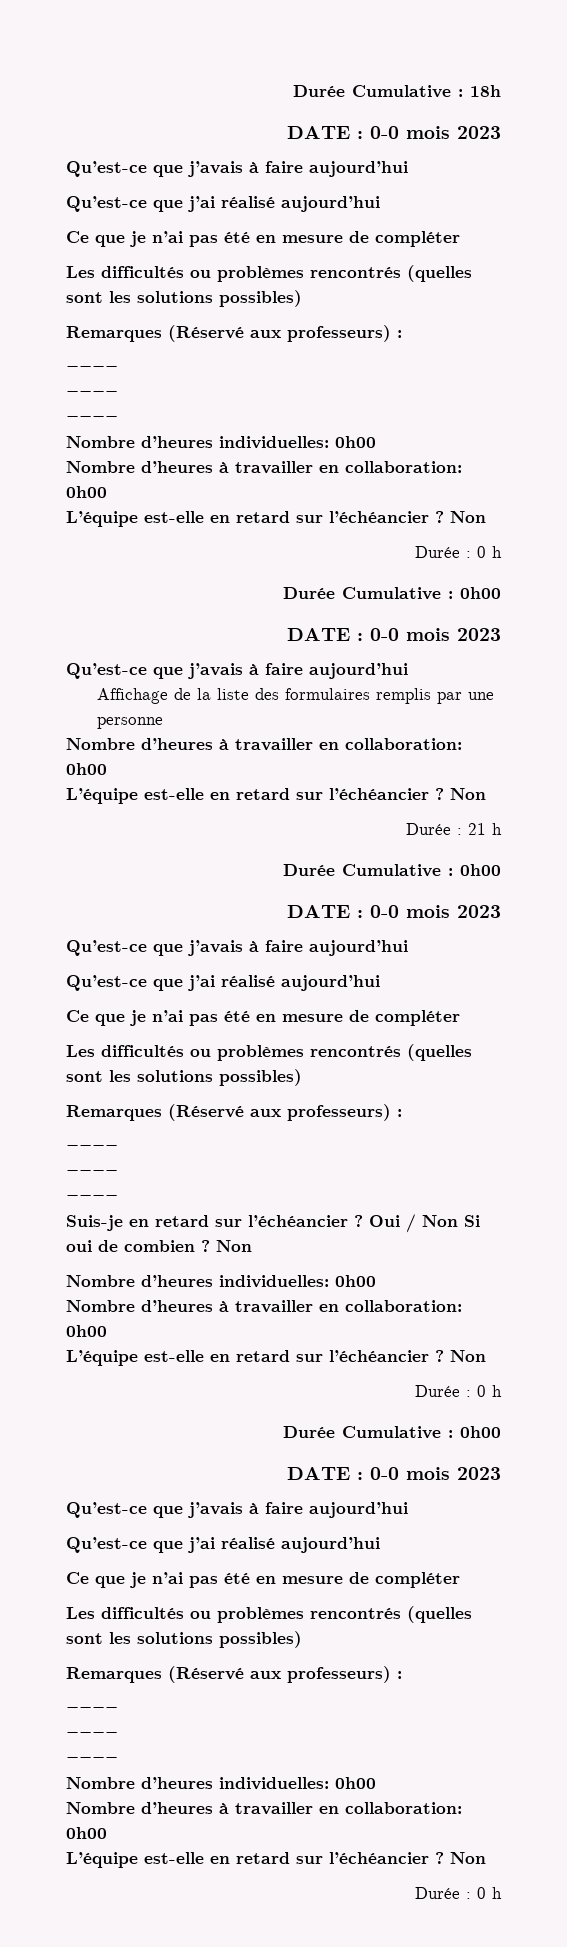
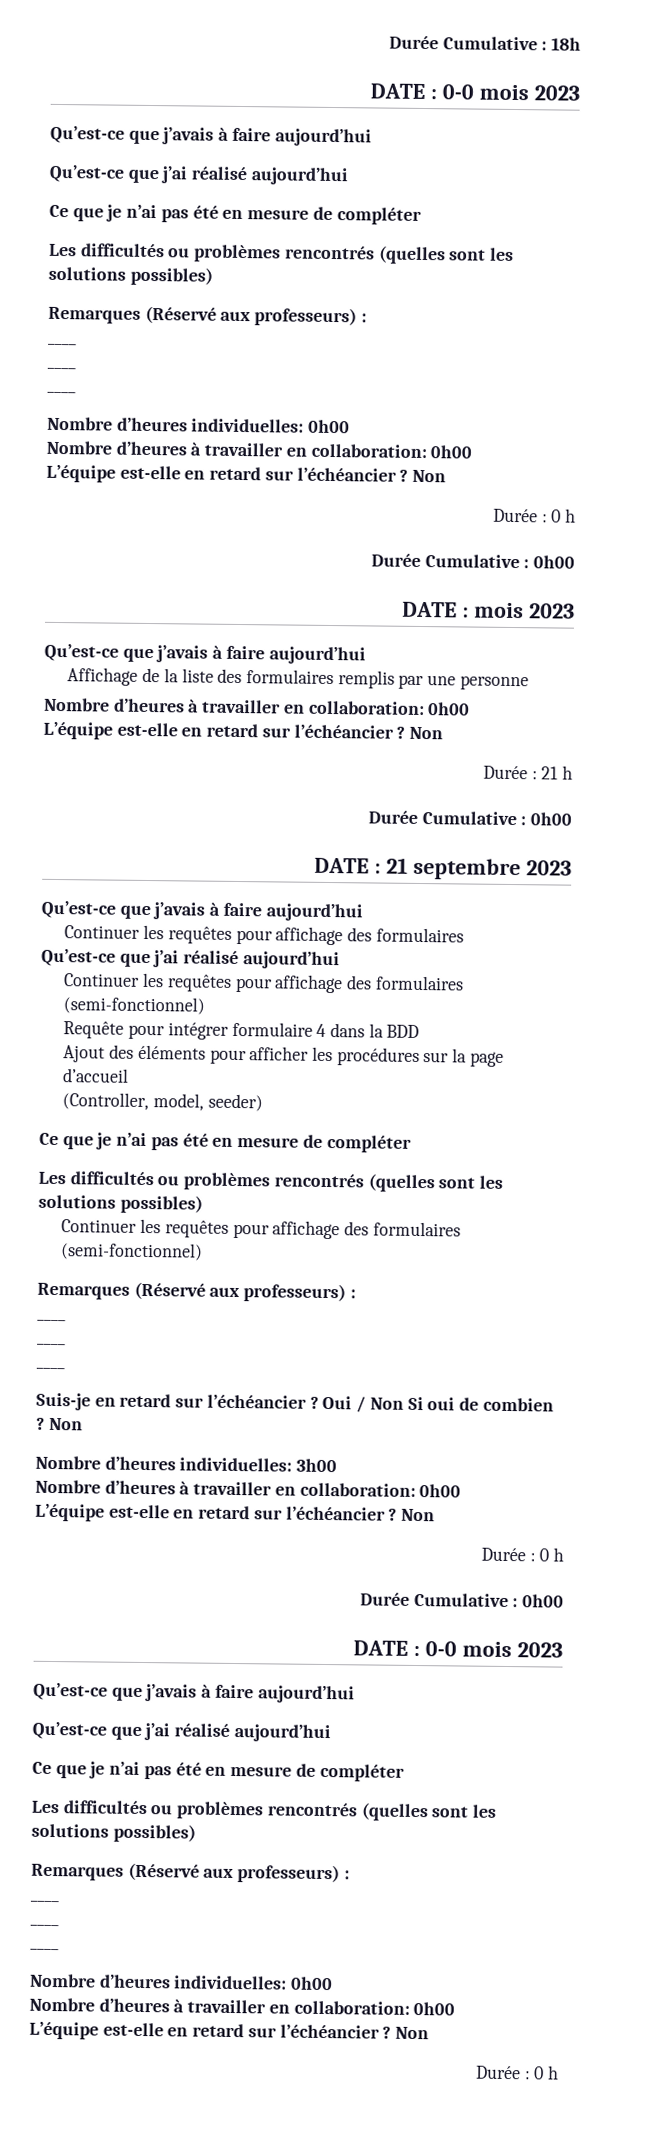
[370,628,399,641] 0-0 -> (470, 612) none
[370,905,501,918] [66,940,408,956] [66,975,380,991] 0-0 mois 2023 // Qu’est-ce que j’avais à faire aujourd’hui // Qu’est-ce que j’ai réalisé aujourd’hui -> [386,857,572,881] [41,900,363,922] [64,924,464,946] [41,948,340,970] [63,972,464,994] [63,996,206,1015] [63,1021,420,1040] [63,1044,504,1067] [62,1068,130,1083] [62,1092,263,1112] 21 septembre 2023 // Qu’est-ce que j’avais à faire aujourd’hui // Continuer les requêtes pour affichage des formulaires // Qu’est-ce que j’ai réalisé aujourd’hui // Continuer les requêtes pour affichage des formulaires (semi-fonctionnel) // Requête pour intégrer formulaire 4 dans la BDD // Ajout des éléments pour afficher les procédures sur la page d’accueil // (Controller, model, seeder)
(302, 1077) none -> [61,1218,461,1240] [60,1242,204,1261] // Continuer les requêtes pour affichage des formulaires (semi-fonctionnel)
[335,1275,376,1287] 0h00 -> [296,1458,338,1473] 3h00

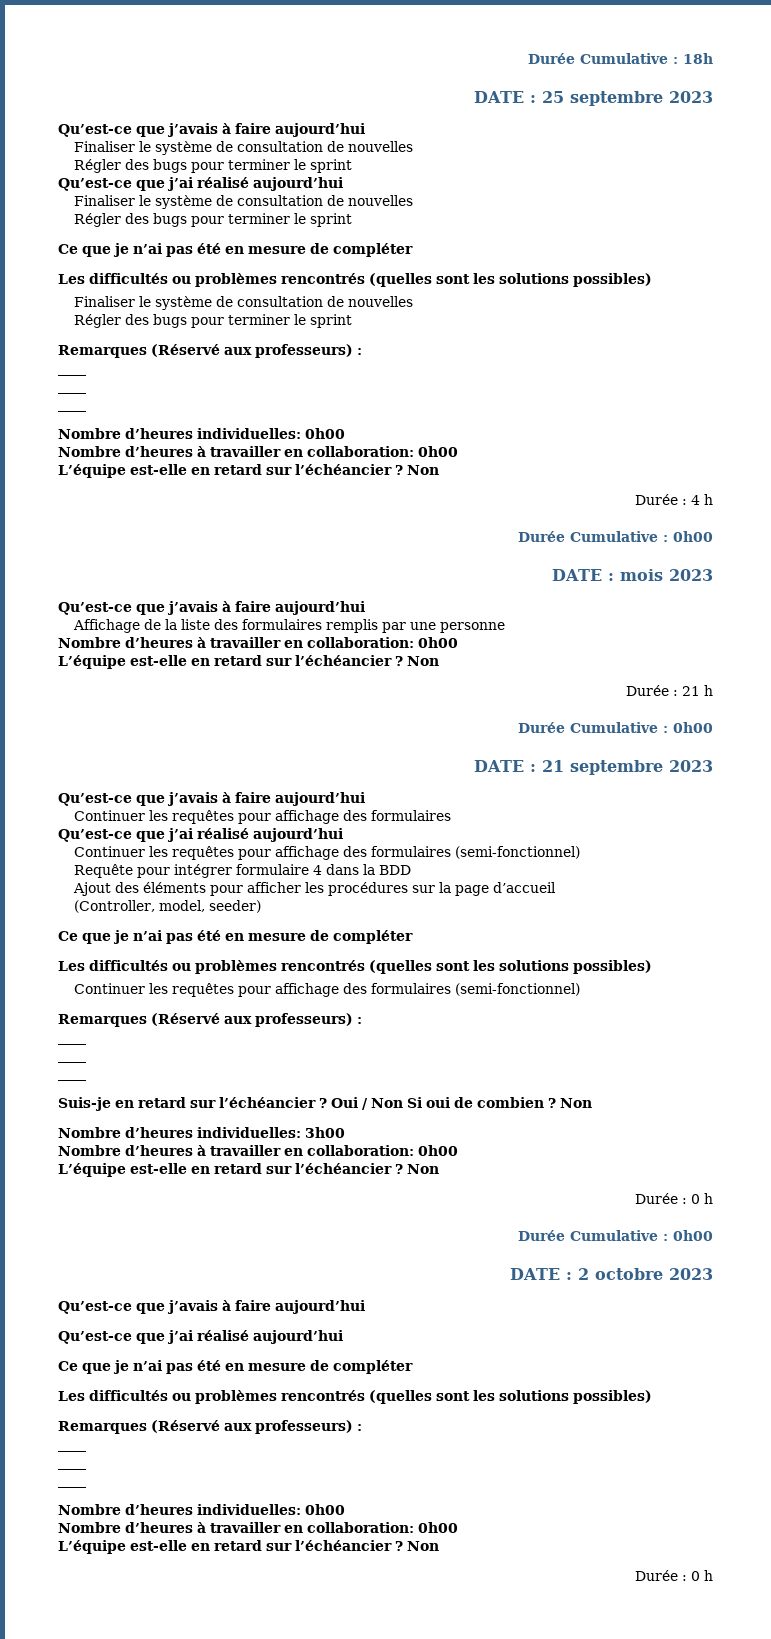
[442,84,580,101] [50,125,372,147] [49,164,349,186] 0-0 mois 2023 // Qu’est-ce que j’avais à faire aujourd’hui // Qu’est-ce que j’ai réalisé aujourd’hui -> [542,91,713,106] [58,123,365,137] [74,141,414,155] [74,159,353,173] [58,177,343,191] [74,195,414,209] [74,213,353,227] 25 septembre 2023 // Qu’est-ce que j’avais à faire aujourd’hui // Finaliser le système de consultation de nouvelles // Régler des bugs pour terminer le sprint // Qu’est-ce que j’ai réalisé aujourd’hui // Finaliser le système de consultation de nouvelles // Régler des bugs pour terminer le sprint
(213, 276) none -> [74,296,414,310] [74,314,353,328] // Finaliser le système de consultation de nouvelles // Régler des bugs pour terminer le sprint
[551,509,562,523] 0 -> [691,495,700,505] 4
[425,1641,513,1658] 0-0 mois -> [578,1268,663,1280] 2 octobre

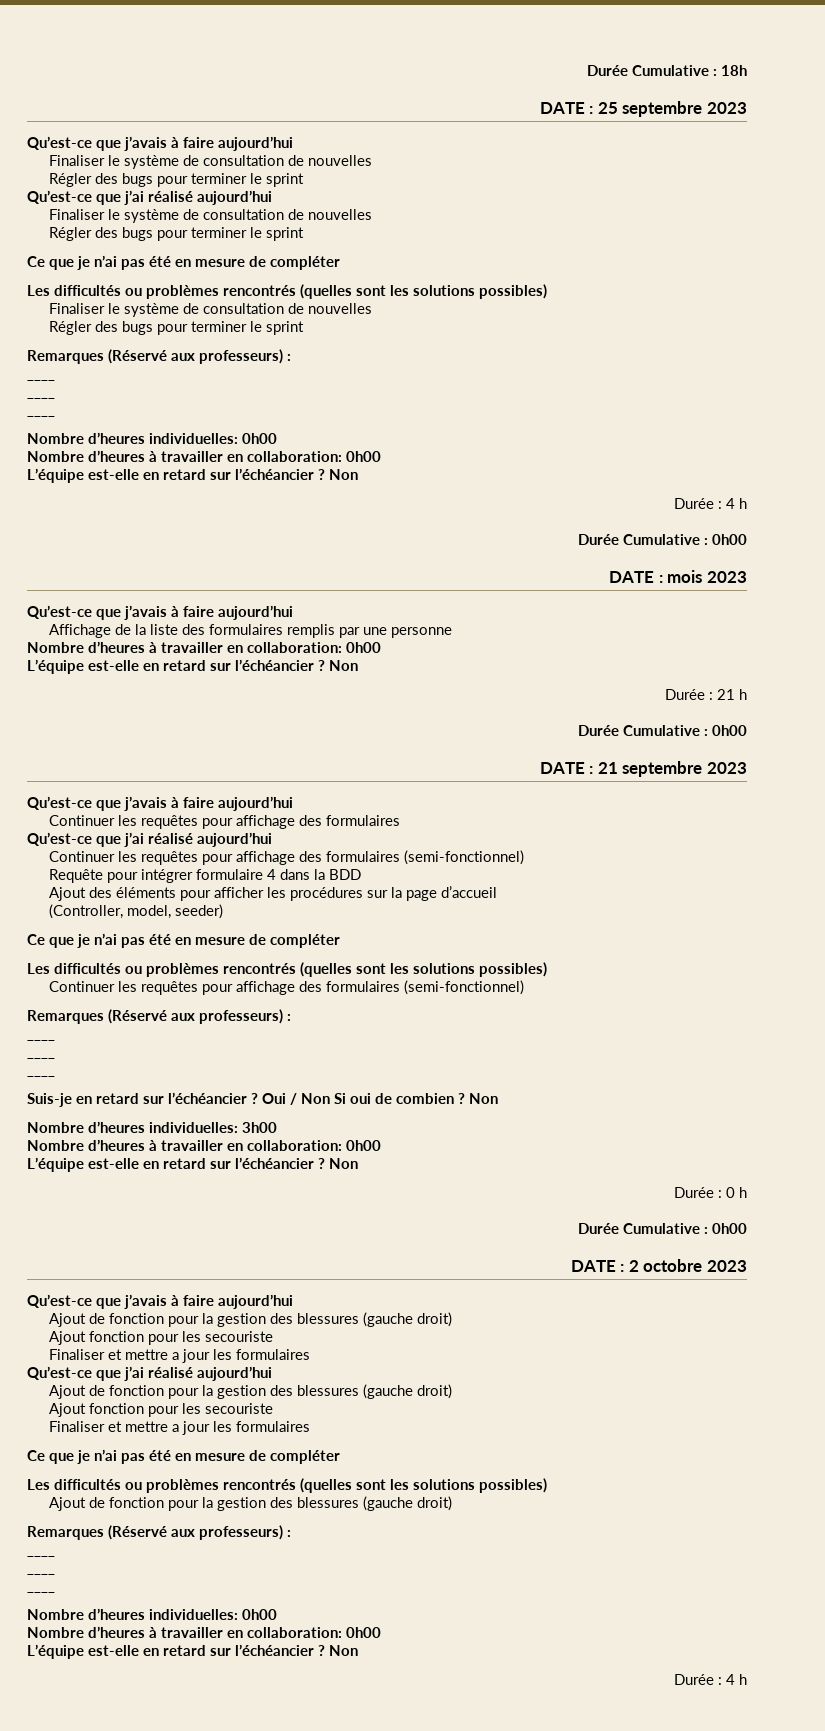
[58,1330,343,1344] // Qu’est-ce que j’ai réalisé aujourd’hui -> [49,1312,453,1327] [49,1331,274,1345] [49,1349,311,1363] [27,1366,272,1381] [49,1384,453,1399] [49,1403,274,1417] [49,1421,311,1435] // Ajout de fonction pour la gestion des blessures (gauche droit) // Ajout fonction pour les secouriste // Finaliser et mettre a jour les formulaires // Qu’est-ce que j’ai réalisé aujourd’hui // Ajout de fonction pour la gestion des blessures (gauche droit) // Ajout fonction pour les secouriste // Finaliser et mettre a jour les formulaires
(652, 1397) none -> [49,1496,453,1511] // Ajout de fonction pour la gestion des blessures (gauche droit)
[691,1571,700,1581] 0 -> [726,1674,735,1685] 4

